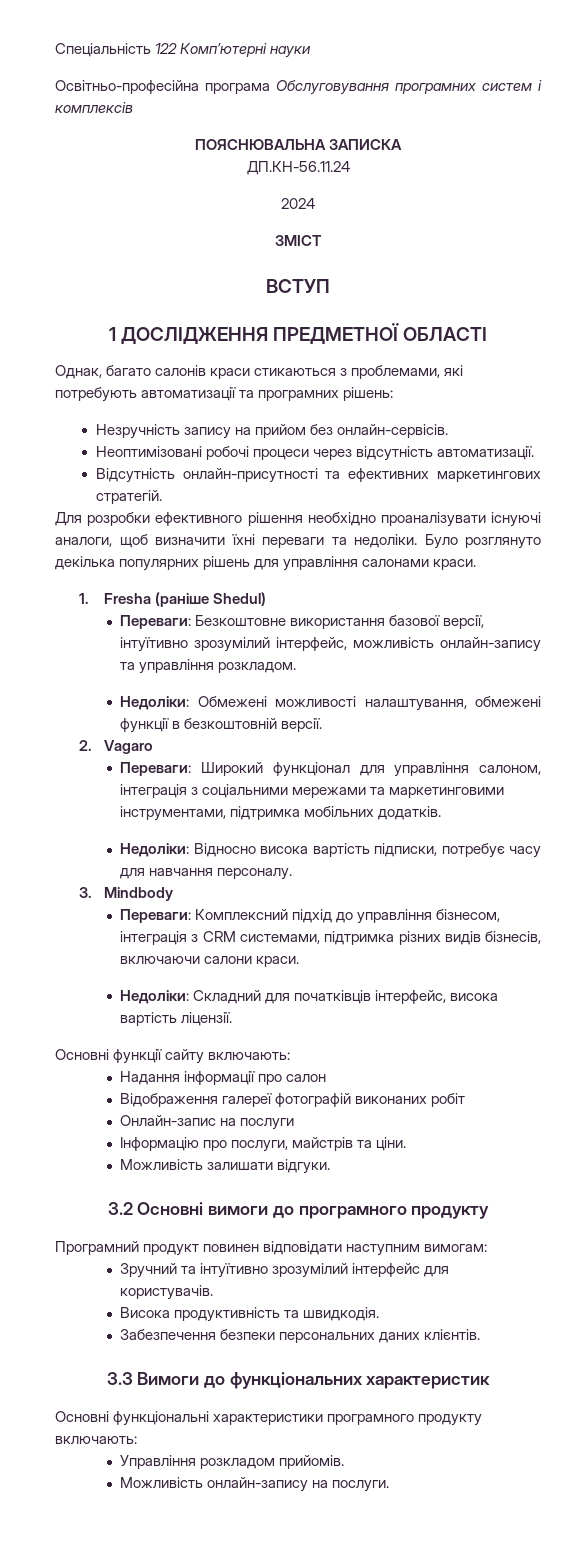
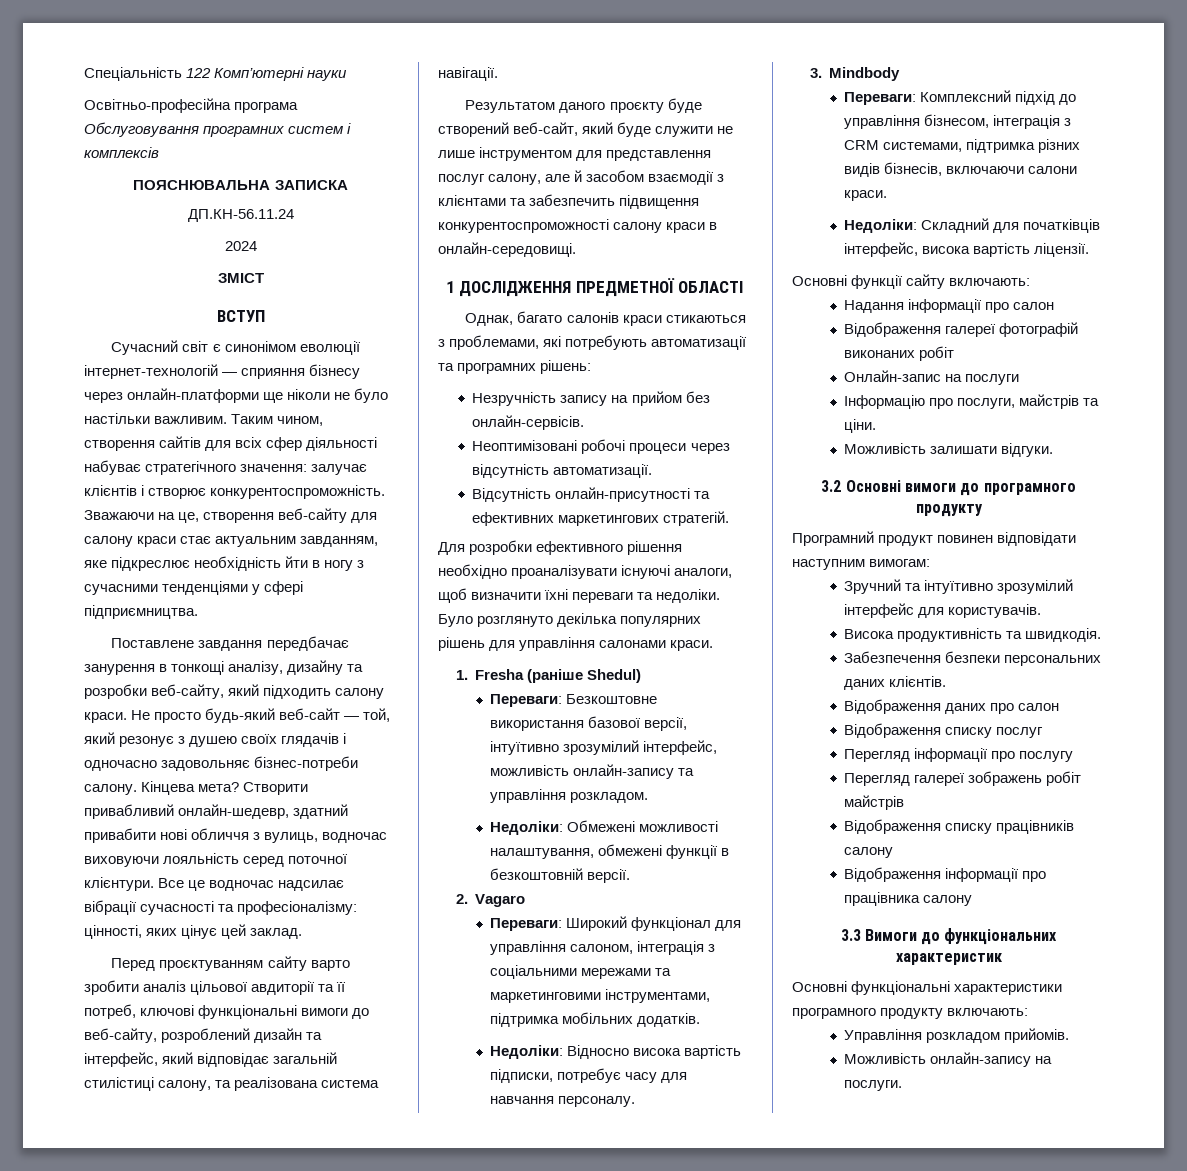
(330, 286) none -> [111,340,361,355] [84,364,361,379] [84,388,389,403] [84,413,324,426] [84,436,378,451] [84,460,368,475] [84,485,386,499] [84,508,378,523] [84,536,379,547] [84,556,365,571] [84,581,304,595] [84,605,198,619] [111,636,349,651] [84,660,364,675] [84,684,385,699] [84,708,391,723] [84,732,347,747] [84,756,359,771] [84,781,309,795] [84,804,349,819] [84,828,388,843] [84,853,349,867] [84,877,345,891] [84,900,358,915] [84,924,303,939] [111,956,350,971] [84,980,347,995] [84,1004,370,1019] [84,1028,323,1043] [84,1052,338,1067] [84,1077,380,1091] [438,67,498,81] [465,98,702,113] [438,122,734,137] [438,147,712,161] [438,170,725,185] [438,194,700,209] [438,219,718,233] [438,242,576,257] // Сучасний світ є синонімом еволюції інтернет-технологій — сприяння бізнесу через онлайн-платформи ще ніколи не було настільки важливим. Таким чином, створення сайтів для всіх сфер діяльності набуває стратегічного значення: залучає клієнтів і створює конкурентоспроможність. Зважаючи на це, створення веб-сайту для салону краси стає актуальним завданням, яке підкреслює необхідність йти в ногу з сучасними тенденціями у сфері підприємництва. // Поставлене завдання передбачає занурення в тонкощі аналізу, дизайну та розробки веб-сайту, який підходить салону краси. Не просто будь-який веб-сайт — той, який резонує з душею своїх глядачів і одночасно задовольняє бізнес-потреби салону. Кінцева мета? Створити привабливий онлайн-шедевр, здатний привабити нові обличчя з вулиць, водночас виховуючи лояльність серед поточної клієнтури. Все це водночас надсилає вібрації сучасності та професіоналізму: цінності, яких цінує цей заклад. // Перед проєктуванням сайту варто зробити аналіз цільової авдиторії та її потреб, ключові функціональні вимоги до веб-сайту, розроблений дизайн та інтерфейс, який відповідає загальній стилістиці салону, та реалізована система навігації. // Результатом даного проєкту буде створений веб-сайт, який буде служити не лише інструментом для представлення послуг салону, але й засобом взаємодії з клієнтами та забезпечить підвищення конкурентоспроможності салону краси в онлайн-середовищі.
(481, 1334) none -> [844,699,1060,714] [844,723,1044,738] [844,748,1074,762] [844,771,1082,786] [844,795,905,810] [844,819,1075,834] [844,847,894,858] [844,867,1047,882] [844,892,973,906] // Відображення даних про салон // Відображення списку послуг // Перегляд інформації про послугу // Перегляд галереї зображень робіт майстрів // Відображення списку працівників салону // Відображення інформації про працівника салону

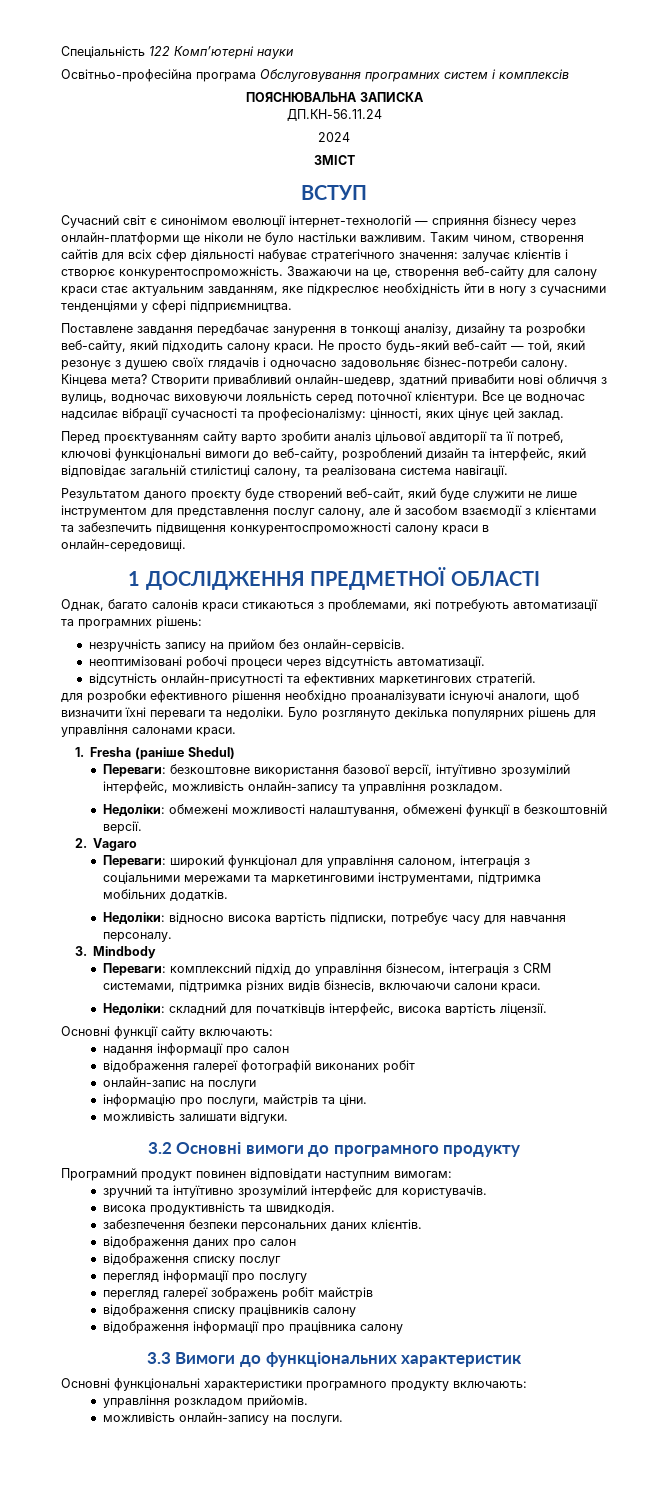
[472,392,557,406] Незручність -> [88,639,161,652] незручність
[472,440,578,451] Неоптимізовані -> [88,656,182,666] неоптимізовані
[472,488,552,502] Відсутність -> [88,673,157,686] відсутність
[438,542,465,555] Для -> [61,693,83,702] для
[566,694,658,704] Безкоштовне -> [169,764,250,774] безкоштовне
[567,820,636,832] Обмежені -> [168,804,228,814] обмежені
[566,916,628,931] Широкий -> [169,855,224,868] широкий
[567,1045,630,1059] Відносно -> [168,912,224,924] відносно
[920,90,1012,102] Комплексний -> [169,963,251,973] комплексний
[921,218,990,233] Складний -> [168,1003,226,1015] складний
[844,300,905,313] Надання -> [102,1046,153,1055] надання
[844,322,942,337] Відображення -> [102,1060,189,1073] відображення
[844,370,942,382] Онлайн-запис -> [102,1077,186,1087] онлайн-запис
[844,395,926,409] Інформацію -> [102,1094,176,1107] інформацію
[844,443,927,454] Можливість -> [102,1111,175,1121] можливість
[844,579,902,594] Зручний -> [102,1185,152,1198] зручний
[844,629,895,639] Висока -> [102,1205,146,1212] висока
[844,651,942,663] Забезпечення -> [102,1219,185,1229] забезпечення
[844,699,942,714] Відображення -> [102,1236,189,1249] відображення
[844,723,942,738] Відображення -> [102,1253,189,1266] відображення
[844,749,911,762] Перегляд -> [102,1273,159,1283] перегляд
[844,773,911,786] Перегляд -> [102,1290,159,1300] перегляд
[844,819,942,834] Відображення -> [102,1304,189,1317] відображення
[844,867,942,882] Відображення -> [102,1321,189,1334] відображення
[844,1029,923,1043] Управління -> [102,1395,170,1408] управління
[844,1053,927,1064] Можливість -> [102,1412,175,1422] можливість

